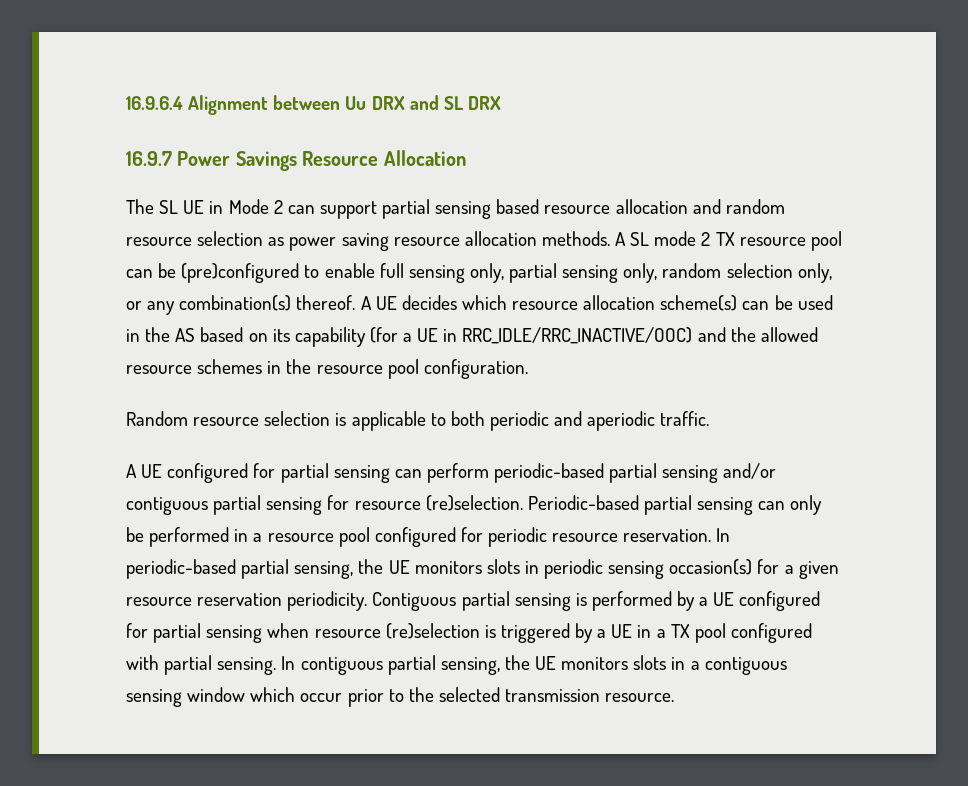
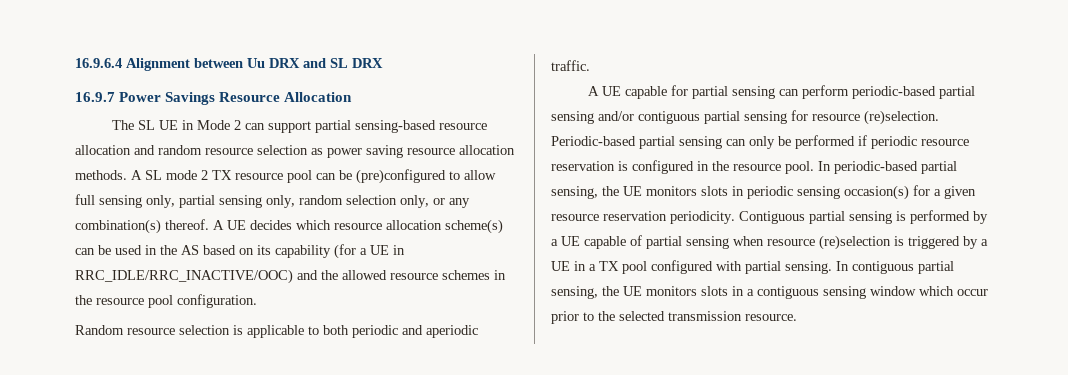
[435,199,540,219] sensing based -> [355,120,437,133] sensing-based
[324,263,375,278] enable -> [464,170,496,180] allow
[167,463,249,483] configured -> [625,86,668,99] capable
[234,527,712,547] in a resource pool configured for periodic resource reservation. -> [858,135,969,149] [551,160,814,174] if periodic resource reservation is configured in the resource pool.
[739,591,821,611] [126,623,148,638] configured for -> [584,235,642,249] capable of

